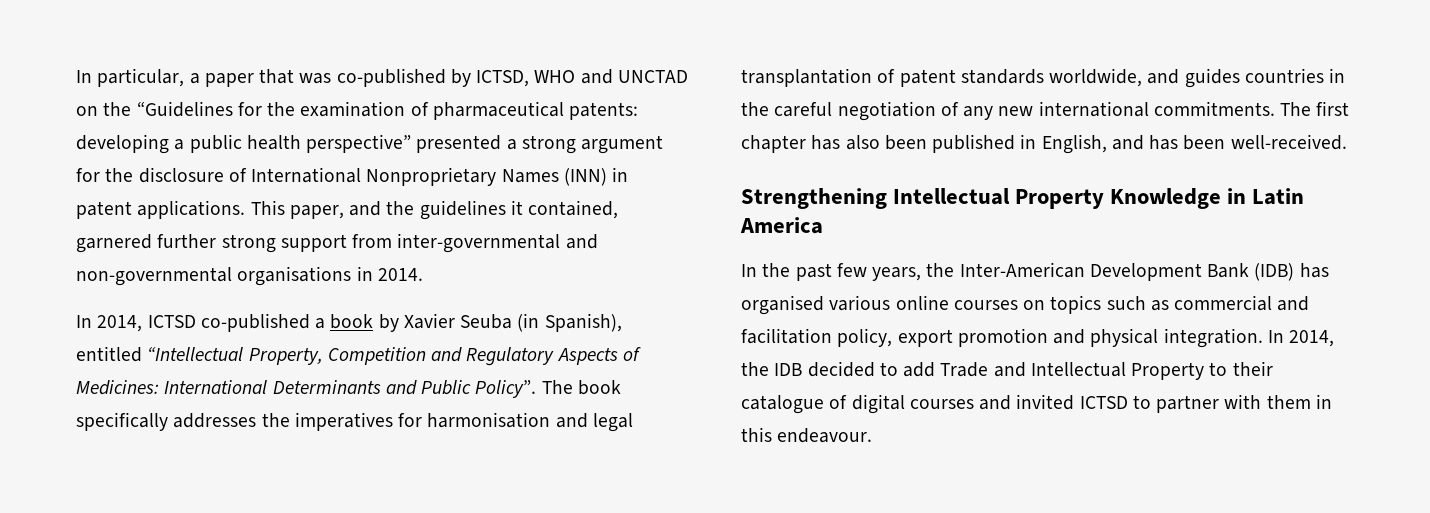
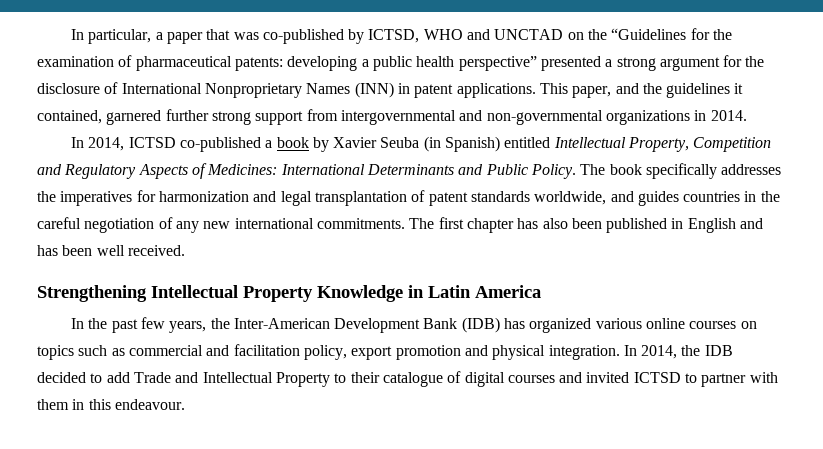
[397,233,561,253] inter-governmental -> [340,110,456,125] intergovernmental
[237,266,352,286] organisations -> [605,110,690,125] organizations
[544,313,622,332] [76,346,244,362] Spanish), entitled “Intellectual -> [445,136,626,152] Spanish) entitled Intellectual
[475,380,537,398] Policy”. -> [530,164,576,179] Policy.
[427,412,551,428] harmonisation -> [158,191,249,202] harmonization
[1041,134,1107,154] English, -> [687,218,736,233] English
[1230,134,1347,150] well-received. -> [96,245,185,256] well received.
[741,295,824,315] organised -> [529,318,592,333] organized

